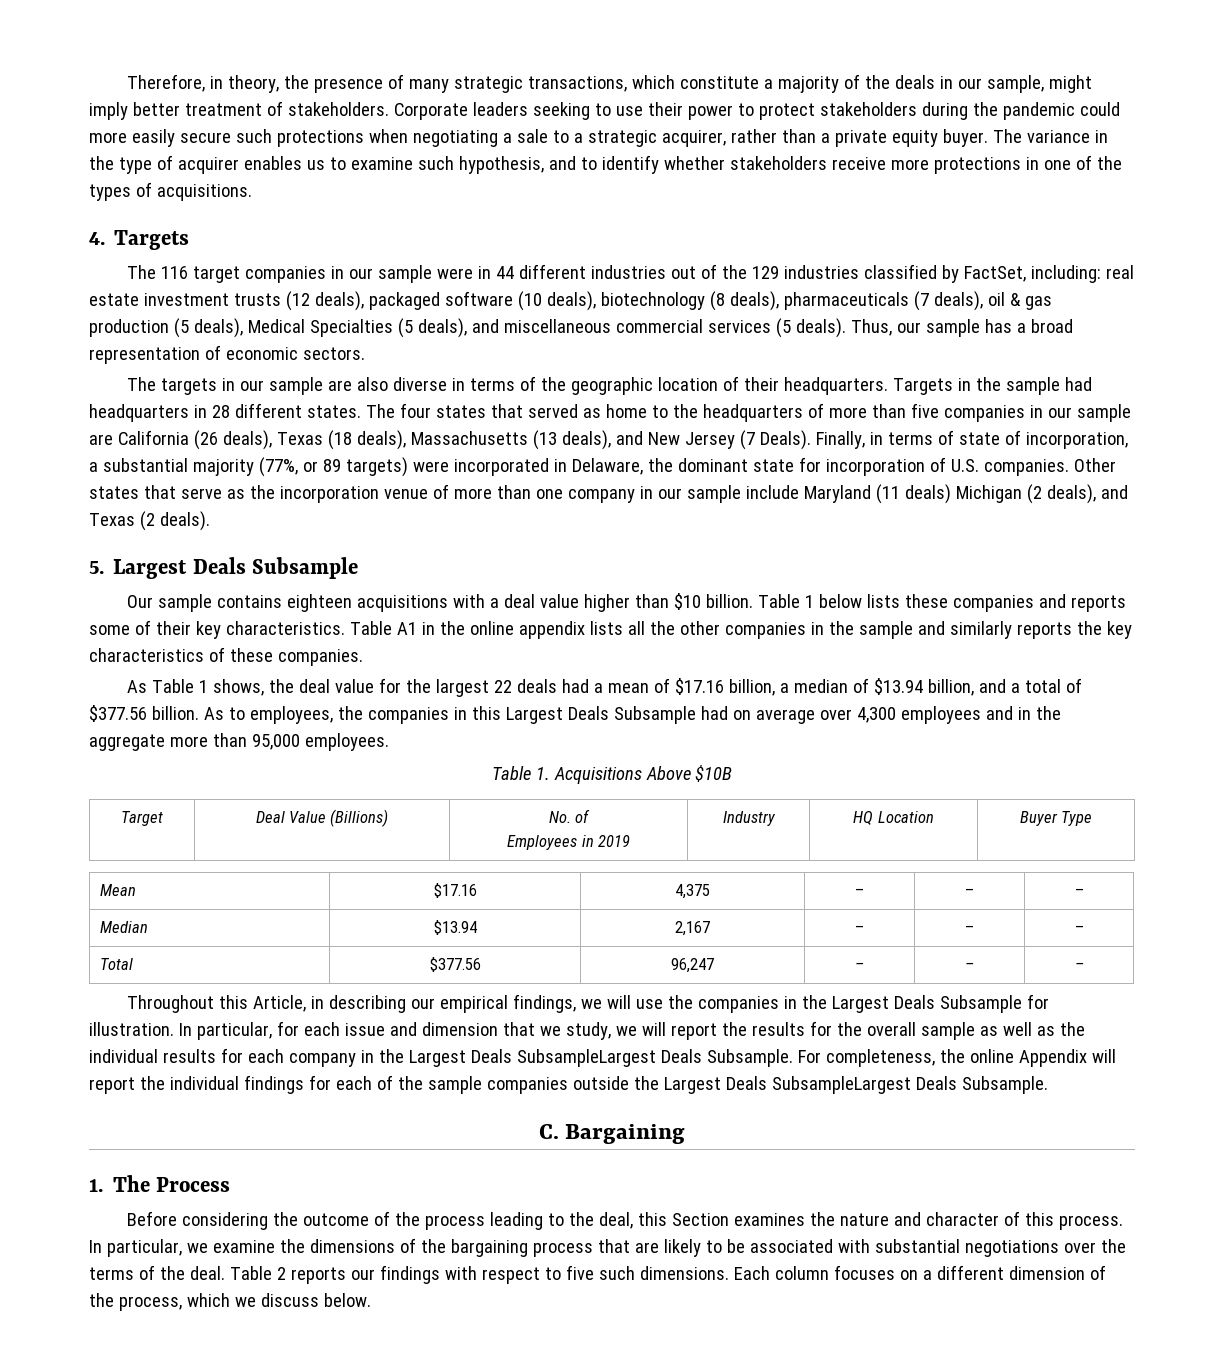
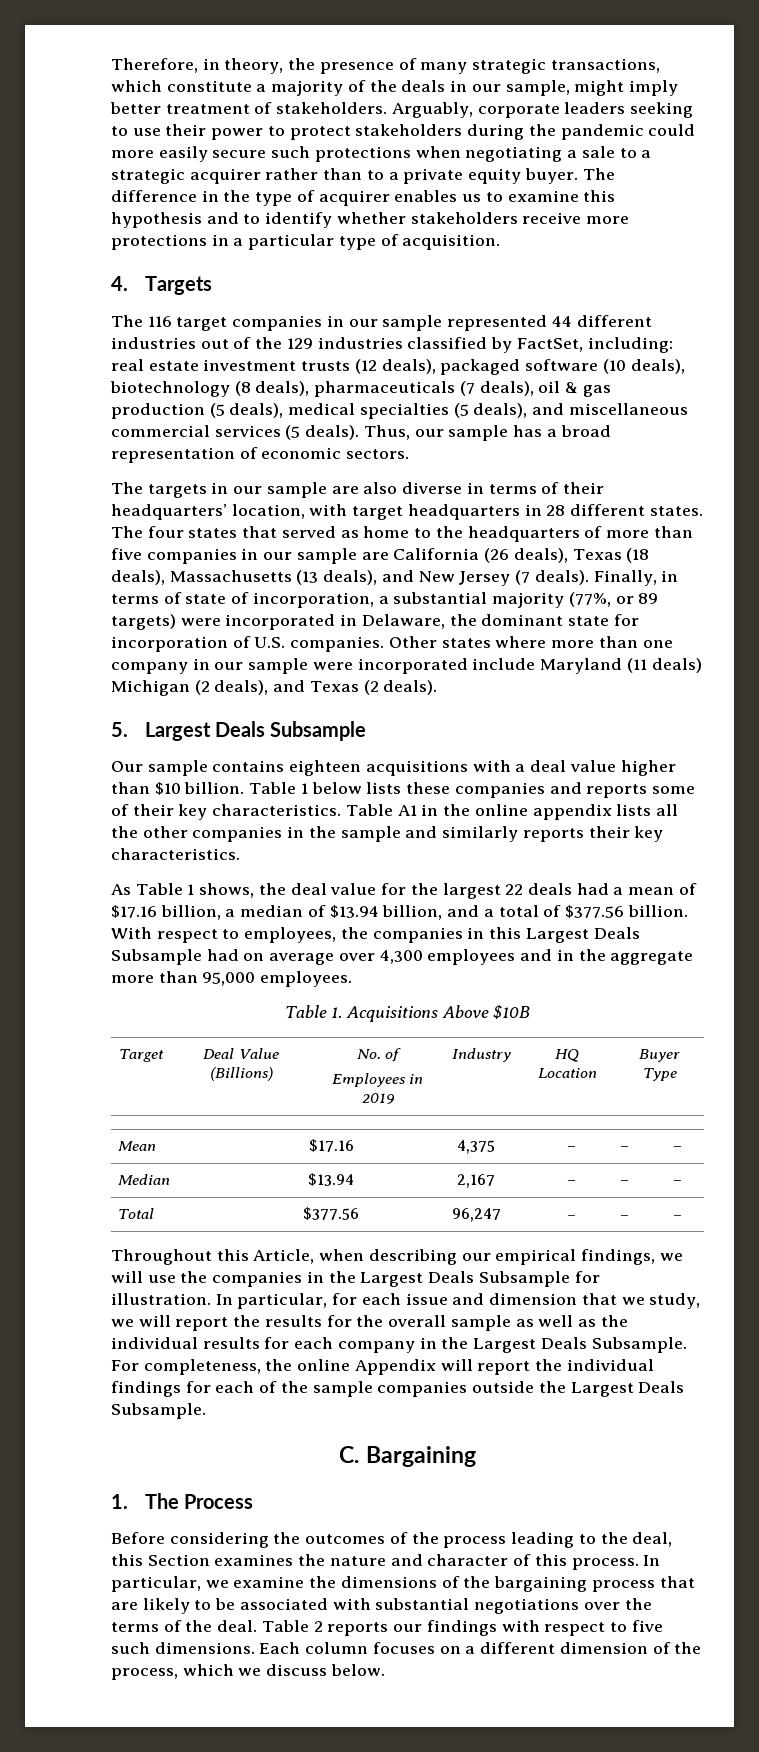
[393,103,468,120] Corporate -> [391,102,560,118] Arguably, corporate
[661,130,726,147] acquirer, -> [189,168,261,184] acquirer
(816, 136) none -> [366,170,384,180] to
[1026,130,1090,143] variance -> [111,190,197,202] difference
[417,156,544,174] such hypothesis, -> [583,190,616,202] [111,212,202,228] this hypothesis
[1043,155,1122,170] [89,182,252,201] one of the types of acquisitions. -> [233,234,501,250] a particular type of acquisition.
[436,266,491,279] were in -> [447,315,548,331] represented
[247,319,393,337] Medical Specialties -> [288,403,449,419] medical specialties
[540,376,1092,395] the geographic location of their headquarters. Targets in the sample had -> [562,482,604,494] [111,504,404,520] their headquarters’ location, with target
[759,430,811,450] Deals). -> [534,570,589,585] deals).
[143,484,449,503] that serve as the incorporation venue of -> [495,636,547,648] where
(741, 494) none -> [312,658,468,674] were incorporated
[1076,621,1132,639] [89,647,363,666] the key characteristics of these companies. -> [588,826,664,842] [111,848,240,860] their key characteristics.
[203,707,224,720] As -> [111,927,218,943] With respect
[310,996,324,1009] in -> [319,1249,365,1261] when
[516,1049,702,1067] SubsampleLargest Deals -> (587, 1343) none
[771,1076,957,1094] SubsampleLargest Deals -> (685, 1387) none
[302,1213,369,1226] outcome -> [305,1534,386,1544] outcomes

